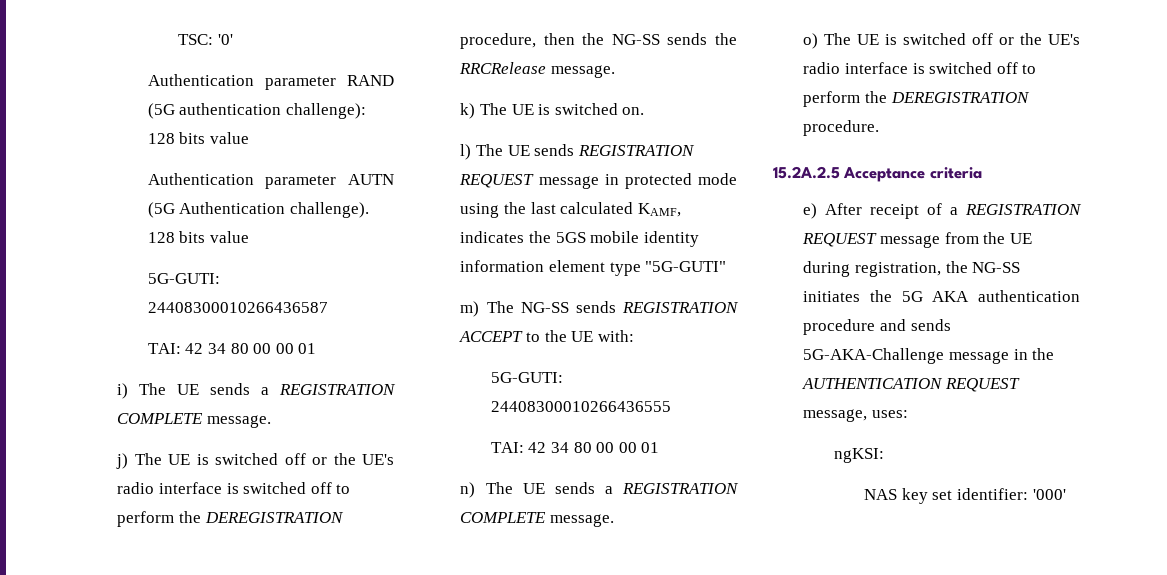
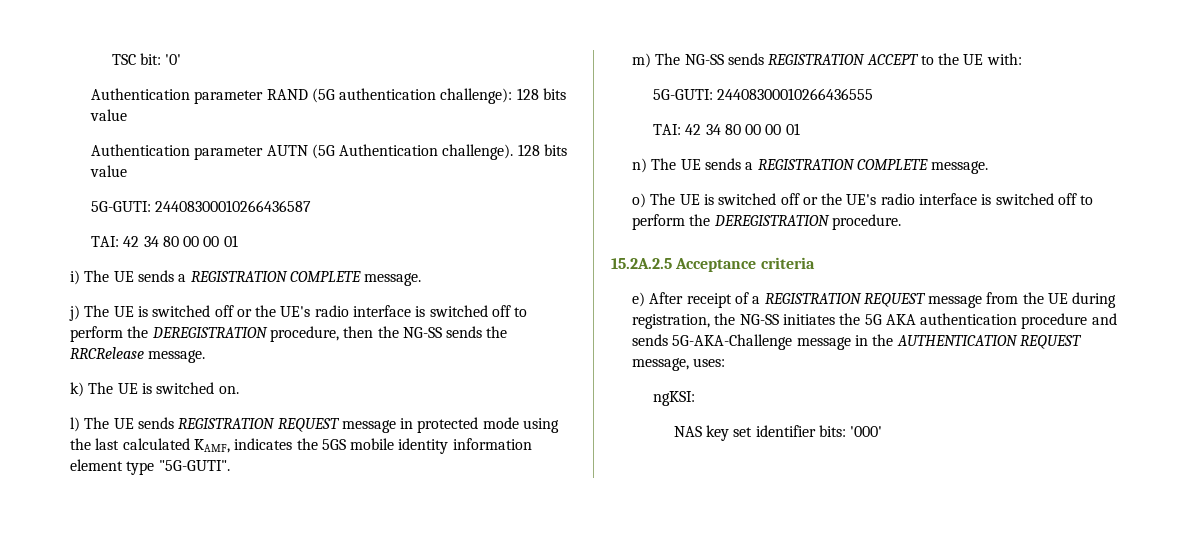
[178,34,214,45] TSC: -> [111,53,162,65] TSC bit:
[645,261,727,272] "5G-GUTI" -> [158,460,230,471] "5G-GUTI".
[957,488,1029,500] identifier: -> [755,425,847,437] identifier bits:

